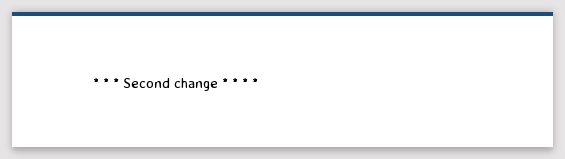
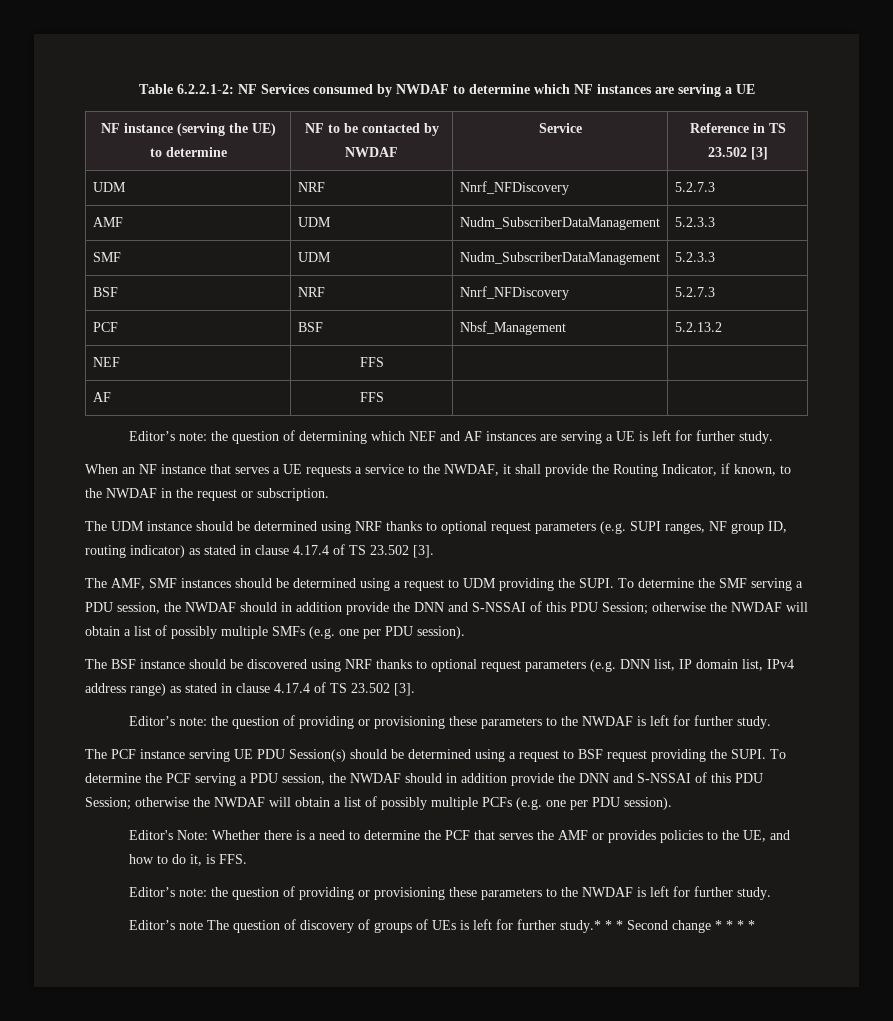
[93,78,100,88] * -> [138,84,755,97] [100,123,276,136] [149,147,227,157] [304,123,439,136] [345,147,398,157] [538,123,582,133] [689,123,786,133] [707,147,768,160] [92,182,126,192] [297,182,325,192] [459,181,569,195] [674,182,715,192] [92,217,123,227] [297,217,331,227] [459,217,660,230] [674,217,715,227] [92,252,121,262] [297,252,331,262] [459,252,660,265] [674,252,715,262] [92,287,118,297] [297,287,325,297] [459,286,569,300] [674,287,715,297] [92,322,118,332] [297,322,323,332] [459,321,566,335] [674,322,722,332] [92,357,120,367] [359,357,384,367] [92,392,111,402] [359,392,384,402] [129,430,774,444] [85,463,791,477] [85,488,329,501] [85,521,787,534] [85,544,434,558] [85,578,803,591] [85,601,808,615] [85,625,465,639] [85,659,794,672] [85,682,415,696] [129,715,772,729] [85,749,786,762] [85,772,763,786] [85,796,672,810] [129,830,791,843] [129,854,248,866] [129,886,772,900] [129,919,602,933] Table 6.2.2.1-2: NF Services consumed by NWDAF to determine which NF instances are serving a UE // NF instance (serving the UE) to determine | NF to be contacted by NWDAF | Service | Reference in TS 23.502 [3] // UDM | NRF | Nnrf_NFDiscovery | 5.2.7.3 // AMF | UDM | Nudm_SubscriberDataManagement | 5.2.3.3 // SMF | UDM | Nudm_SubscriberDataManagement | 5.2.3.3 // BSF | NRF | Nnrf_NFDiscovery | 5.2.7.3 // PCF | BSF | Nbsf_Management | 5.2.13.2 // NEF | FFS | | // AF | FFS | | // Editor’s note: the question of determining which NEF and AF instances are serving a UE is left for further study. // When an NF instance that serves a UE requests a service to the NWDAF, it shall provide the Routing Indicator, if known, to the NWDAF in the request or subscription. // The UDM instance should be determined using NRF thanks to optional request parameters (e.g. SUPI ranges, NF group ID, routing indicator) as stated in clause 4.17.4 of TS 23.502 [3]. // The AMF, SMF instances should be determined using a request to UDM providing the SUPI. To determine the SMF serving a PDU session, the NWDAF should in addition provide the DNN and S-NSSAI of this PDU Session; otherwise the NWDAF will obtain a list of possibly multiple SMFs (e.g. one per PDU session). // The BSF instance should be discovered using NRF thanks to optional request parameters (e.g. DNN list, IP domain list, IPv4 address range) as stated in clause 4.17.4 of TS 23.502 [3]. // Editor’s note: the question of providing or provisioning these parameters to the NWDAF is left for further study. // The PCF instance serving UE PDU Session(s) should be determined using a request to BSF request providing the SUPI. To determine the PCF serving a PDU session, the NWDAF should in addition provide the DNN and S-NSSAI of this PDU Session; otherwise the NWDAF will obtain a list of possibly multiple PCFs (e.g. one per PDU session). // Editor's Note: Whether there is a need to determine the PCF that serves the AMF or provides policies to the UE, and how to do it, is FFS. // Editor’s note: the question of providing or provisioning these parameters to the NWDAF is left for further study. // Editor’s note The question of discovery of groups of UEs is left for further study.*

